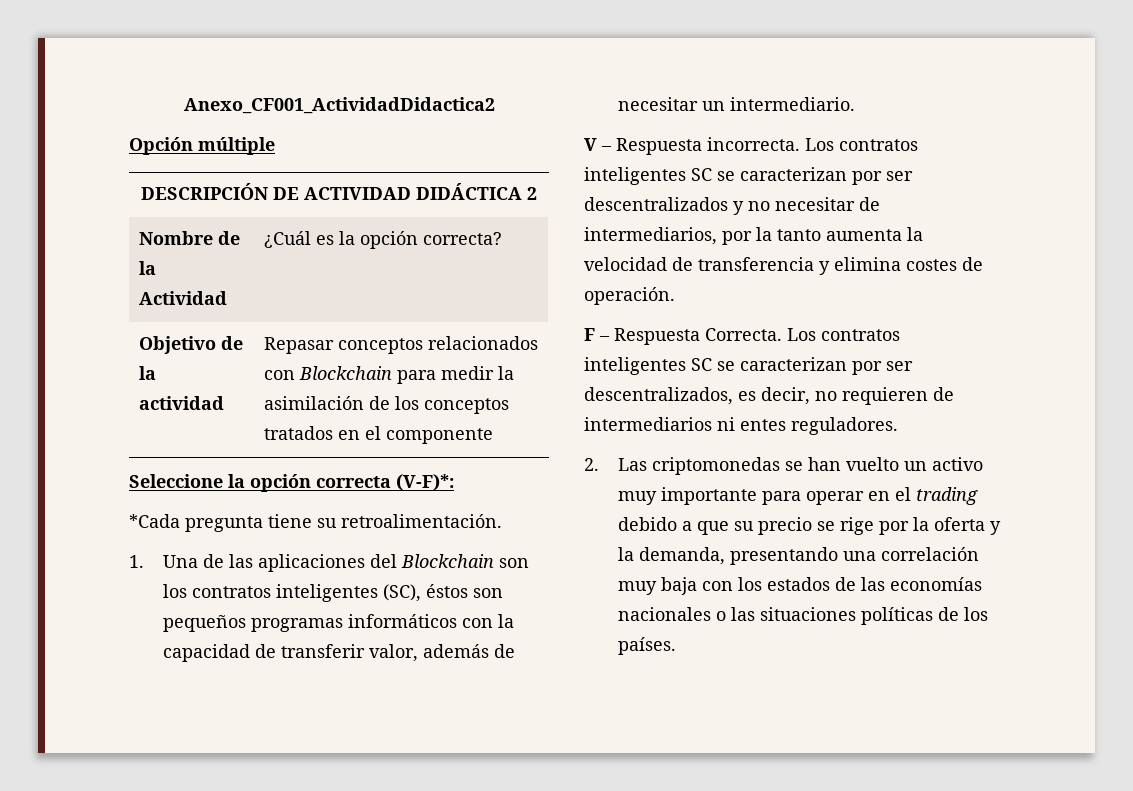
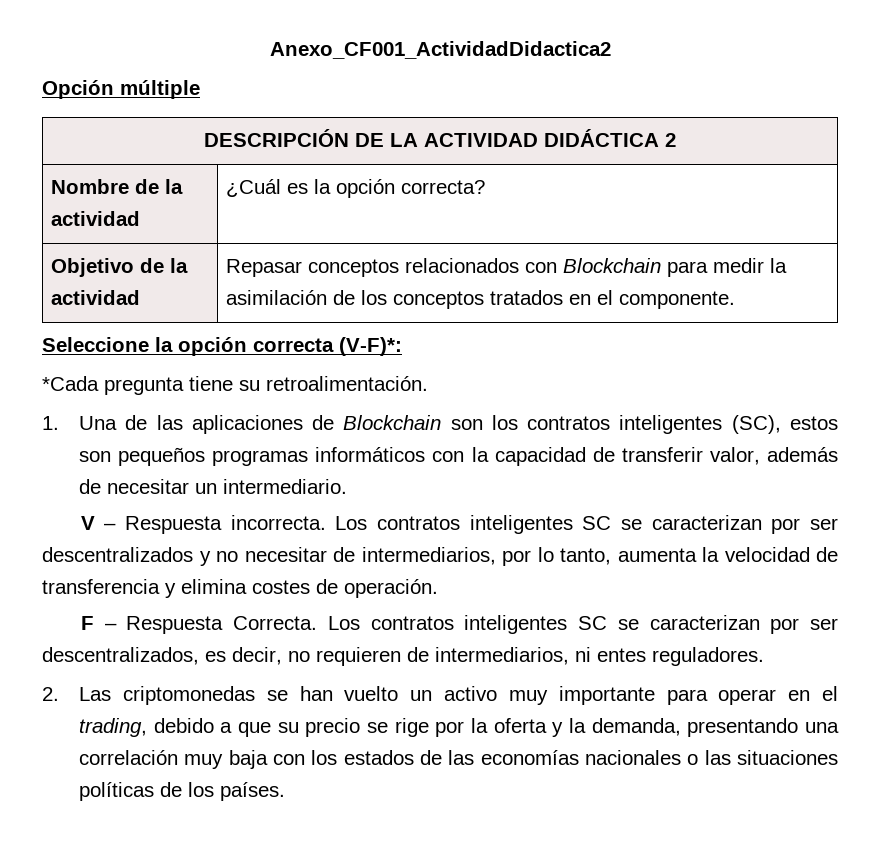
(299, 193) none -> [390,133,418,147] LA
[139,291,228,305] Actividad -> [51,211,141,226] actividad
[386,428,494,444] componente -> [619,291,736,309] componente.
[370,554,398,568] del -> [312,415,335,430] de
[426,584,469,598] éstos -> [789,416,838,430] estos
[756,227,821,241] la tanto -> [537,547,611,565] lo tanto,
[584,417,712,431] intermediarios -> [435,647,569,665] intermediarios,
[916,487,979,505] trading -> [79,718,148,737] trading,

